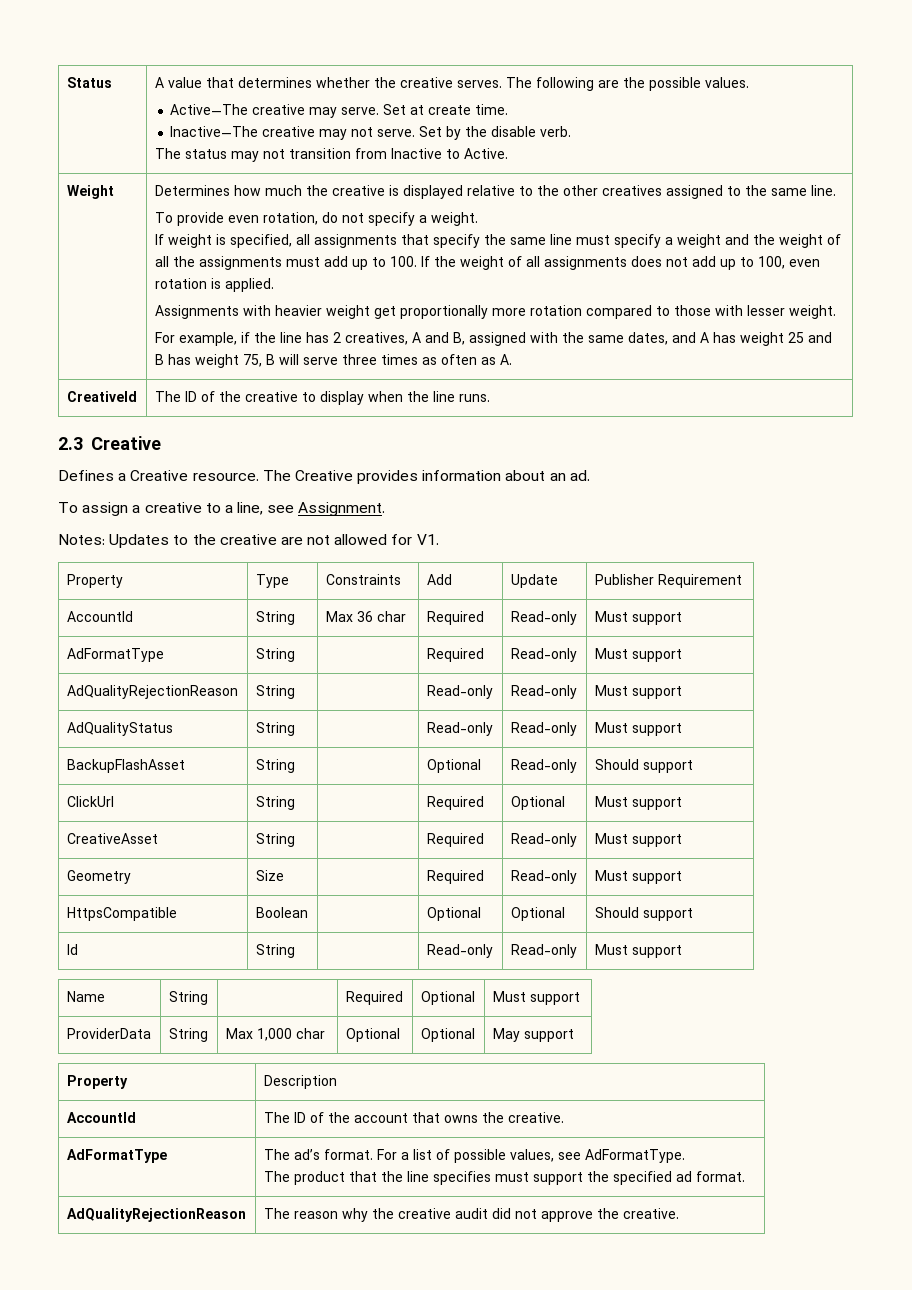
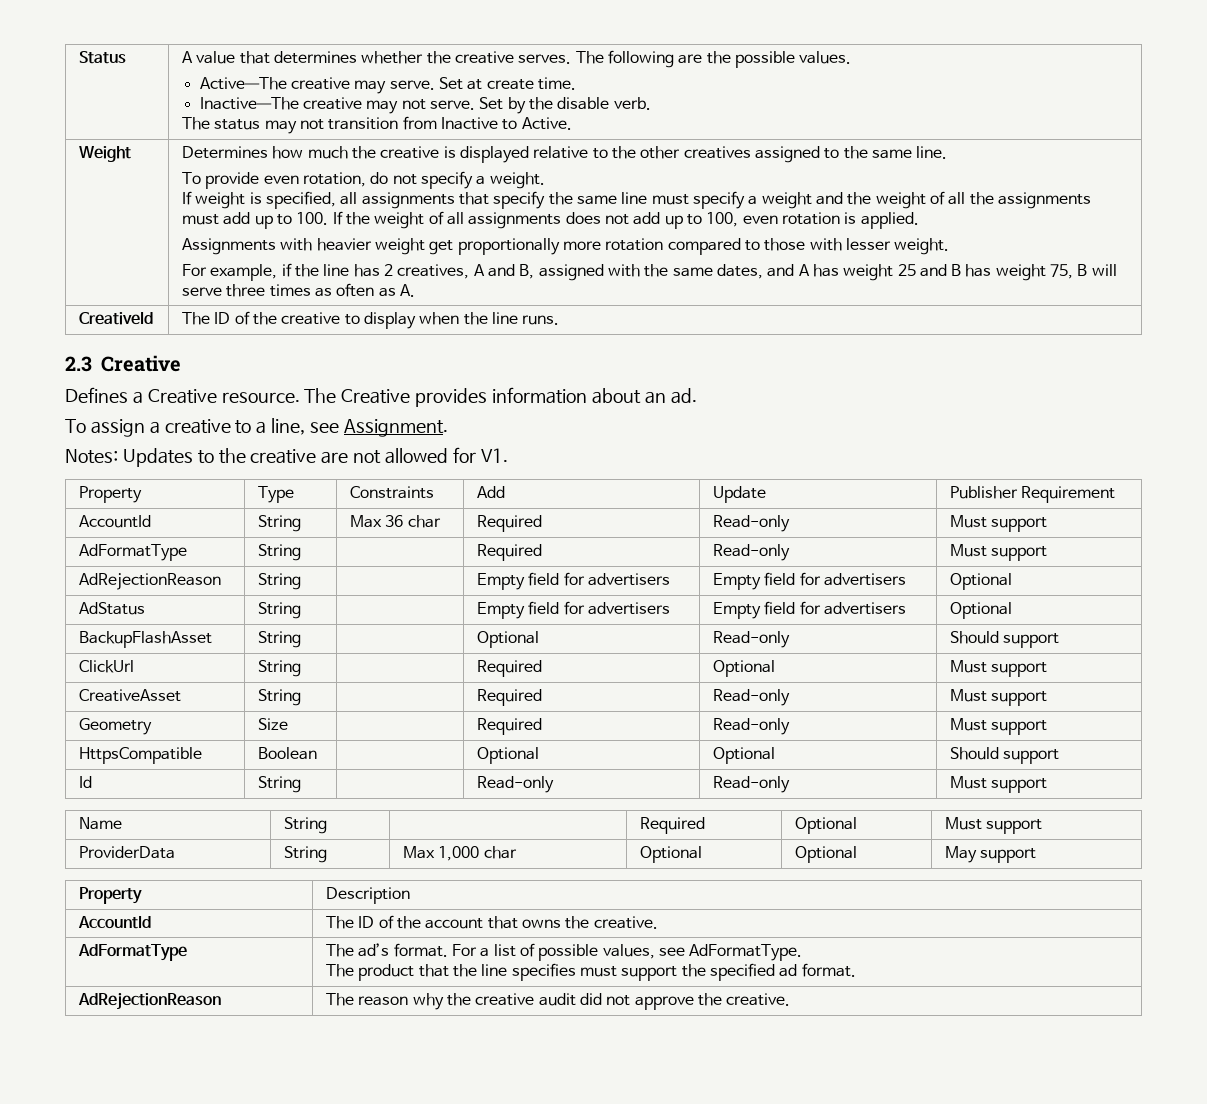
[66,685,238,699] [255,685,295,699] [426,685,493,699] [510,685,577,699] [594,685,682,699] [66,722,173,736] [255,722,295,736] [426,722,493,736] [510,722,577,736] [594,722,682,736] AdQualityRejectionReason | String | | Read-only | Read-only | Must support // AdQualityStatus | String | | Read-only | Read-only | Must support -> [79,573,222,590] [258,573,302,590] [477,572,671,590] [713,572,907,590] [950,573,1013,590] [79,602,146,615] [258,602,302,619] [477,601,671,619] [713,601,907,619] [950,602,1013,619] AdRejectionReason | String | | Empty field for advertisers | Empty field for advertisers | Optional // AdStatus | String | | Empty field for advertisers | Empty field for advertisers | Optional
[66,1208,246,1222] AdQualityRejectionReason -> [78,992,222,1010] AdRejectionReason

